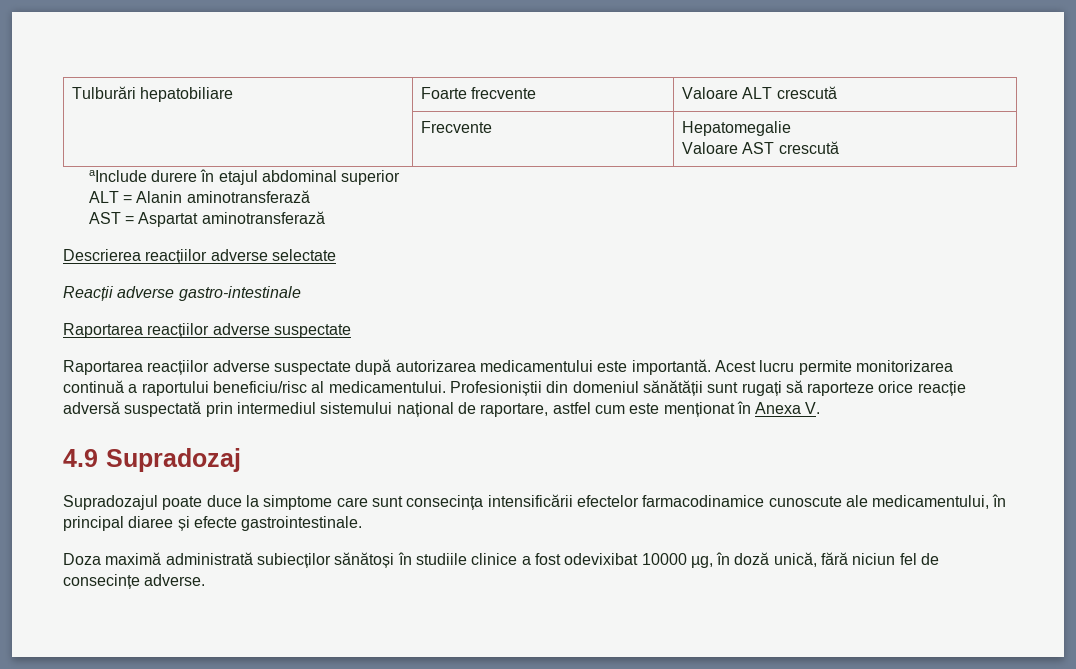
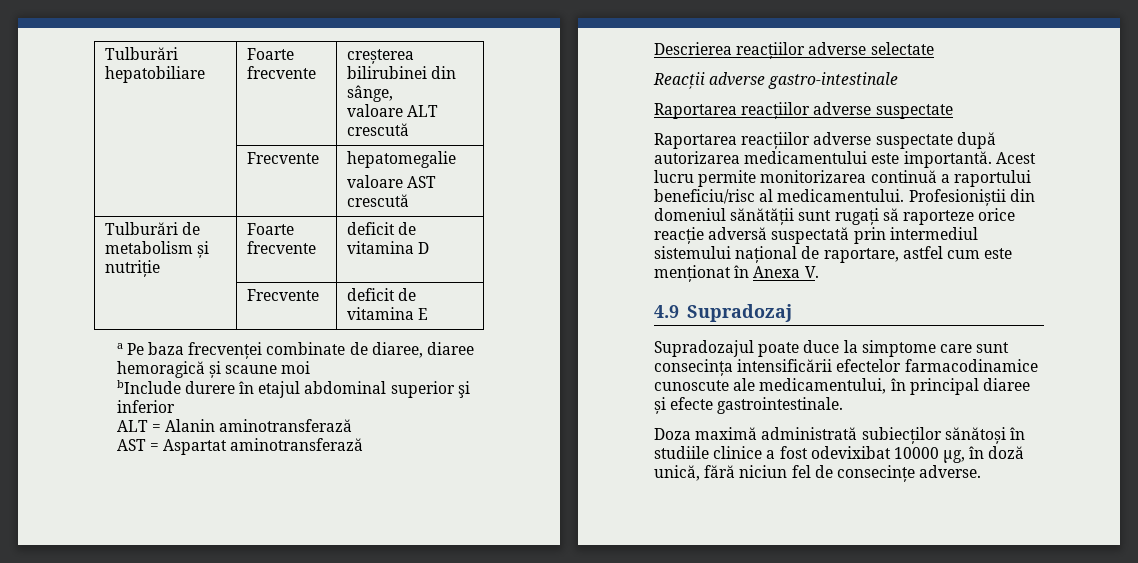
[682,87,739,99] Valoare -> [346,49,414,64] [346,66,456,79] [346,85,393,102] [346,104,403,117] creșterea bilirubinei din sânge, // valoare
[682,121,792,136] [682,142,739,154] Hepatomegalie // Valoare -> [346,151,456,168] [346,175,403,188] hepatomegalie // valoare
[88,170,147,182] // aInclude -> [104,222,200,235] [104,241,209,258] [104,260,160,277] [246,223,294,235] [246,241,316,254] [346,222,416,235] [346,241,429,254] [246,289,319,301] [346,288,416,301] [346,307,428,320] [116,342,474,359] [116,361,311,378] [116,380,181,394] // Tulburări de metabolism și nutriție | Foarte frecvente | deficit de vitamina D // | Frecvente | deficit de vitamina E // a Pe baza frecvenței combinate de diaree, diaree hemoragică și scaune moi // bInclude
(401, 177) none -> [457,381,470,398] [116,400,175,413] şi inferior

